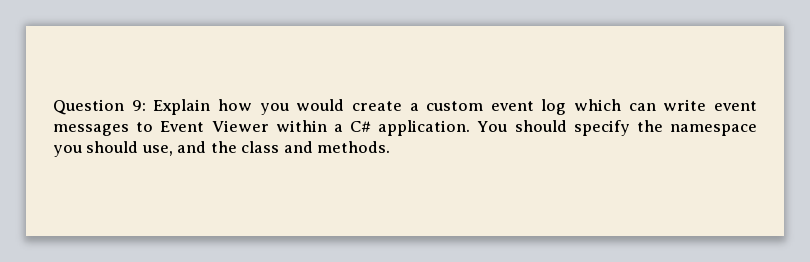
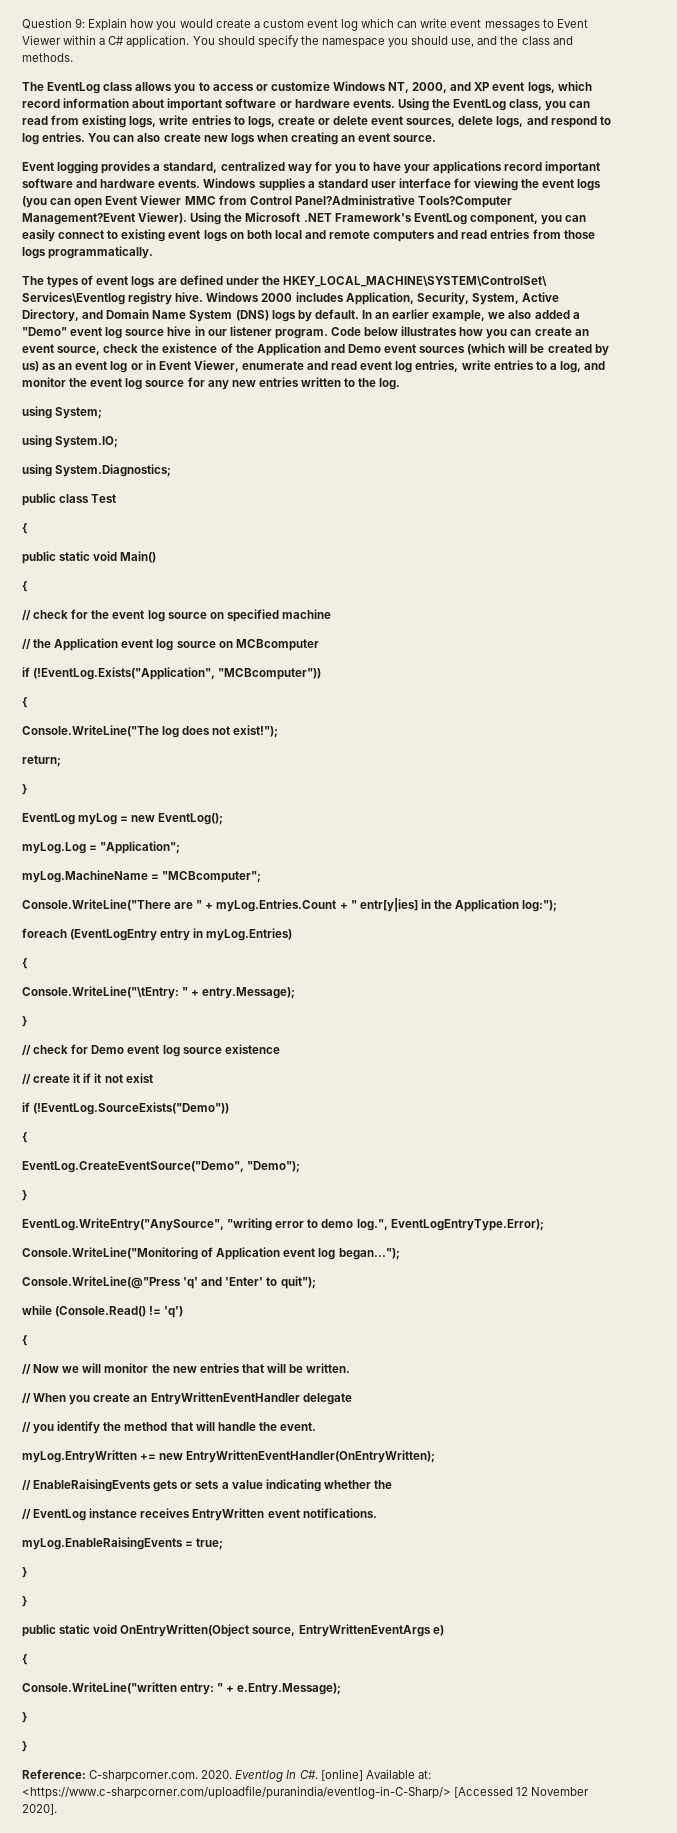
(391, 147) none -> [22,81,592,94] [22,98,591,111] [22,115,611,128] [22,132,437,145] [22,161,601,174] [22,178,602,191] [22,195,512,208] [22,212,587,225] [22,229,595,242] [22,246,154,259] [22,275,547,288] [22,292,559,305] [22,309,580,322] [22,326,589,339] [22,343,609,356] [22,360,606,373] [22,377,401,390] [22,406,103,419] [22,435,119,448] [22,464,172,477] [22,493,117,506] [22,523,27,534] [22,551,157,564] [22,581,27,592] [22,609,331,622] [22,638,319,651] [22,667,322,680] [22,697,27,708] [22,725,279,738] [22,755,61,767] [22,784,27,795] [22,813,224,825] [22,841,181,854] [22,870,262,883] [22,898,558,912] [22,928,293,941] [22,958,27,969] [22,986,296,999] [22,1016,27,1027] [22,1044,280,1057] [22,1073,153,1085] [22,1102,230,1115] [22,1132,27,1143] [22,1161,301,1173] [22,1190,27,1201] [22,1218,544,1231] [22,1247,400,1260] [22,1276,316,1289] [22,1305,184,1318] [22,1335,27,1346] [22,1363,351,1375] [22,1392,352,1405] [22,1421,316,1434] [22,1450,436,1463] [22,1479,392,1492] [22,1508,377,1521] [22,1537,224,1550] [22,1567,27,1578] [22,1596,27,1607] [22,1624,444,1637] [22,1654,27,1665] [22,1682,342,1695] [22,1712,27,1723] [22,1741,27,1752] [22,1769,431,1782] [22,1786,590,1799] [22,1804,57,1815] // The EventLog class allows you to access or customize Windows NT, 2000, and XP event logs, which record information about important software or hardware events. Using the EventLog class, you can read from existing logs, write entries to logs, create or delete event sources, delete logs, and respond to log entries. You can also create new logs when creating an event source. // Event logging provides a standard, centralized way for you to have your applications record important software and hardware events. Windows supplies a standard user interface for viewing the event logs (you can open Event Viewer MMC from Control Panel?Administrative Tools?Computer Management?Event Viewer). Using the Microsoft .NET Framework's EventLog component, you can easily connect to existing event logs on both local and remote computers and read entries from those logs programmatically. // The types of event logs are defined under the HKEY_LOCAL_MACHINE\SYSTEM\ControlSet\ Services\Eventlog registry hive. Windows 2000 includes Application, Security, System, Active Directory, and Domain Name System (DNS) logs by default. In an earlier example, we also added a "Demo" event log source hive in our listener program. Code below illustrates how you can create an event source, check the existence of the Application and Demo event sources (which will be created by us) as an event log or in Event Viewer, enumerate and read event log entries, write entries to a log, and monitor the event log source for any new entries written to the log. // using System; // using System.IO; // using System.Diagnostics; // public class Test // { // public static void Main() // { // // check for the event log source on specified machine // // the Application event log source on MCBcomputer // if (!EventLog.Exists("Application", "MCBcomputer")) // { // Console.WriteLine("The log does not exist!"); // return; // } // EventLog myLog = new EventLog(); // myLog.Log = "Application"; // myLog.MachineName = "MCBcomputer"; // Console.WriteLine("There are " + myLog.Entries.Count + " entr[y|ies] in the Application log:"); // foreach (EventLogEntry entry in myLog.Entries) // { // Console.WriteLine("\tEntry: " + entry.Message); // } // // check for Demo event log source existence // // create it if it not exist // if (!EventLog.SourceExists("Demo")) // { // EventLog.CreateEventSource("Demo", "Demo"); // } // EventLog.WriteEntry("AnySource", "writing error to demo log.", EventLogEntryType.Error); // Console.WriteLine("Monitoring of Application event log began..."); // Console.WriteLine(@"Press 'q' and 'Enter' to quit"); // while (Console.Read() != 'q') // { // // Now we will monitor the new entries that will be written. // // When you create an EntryWrittenEventHandler delegate // // you identify the method that will handle the event. // myLog.EntryWritten += new EntryWrittenEventHandler(OnEntryWritten); // // EnableRaisingEvents gets or sets a value indicating whether the // // EventLog instance receives EntryWritten event notifications. // myLog.EnableRaisingEvents = true; // } // } // public static void OnEntryWritten(Object source, EntryWrittenEventArgs e) // { // Console.WriteLine("written entry: " + e.Entry.Message); // } // } // Reference: C-sharpcorner.com. 2020. Eventlog In C#. [online] Available at: <https://www.c-sharpcorner.com/uploadfile/puranindia/eventlog-in-C-Sharp/> [Accessed 12 November 2020].

